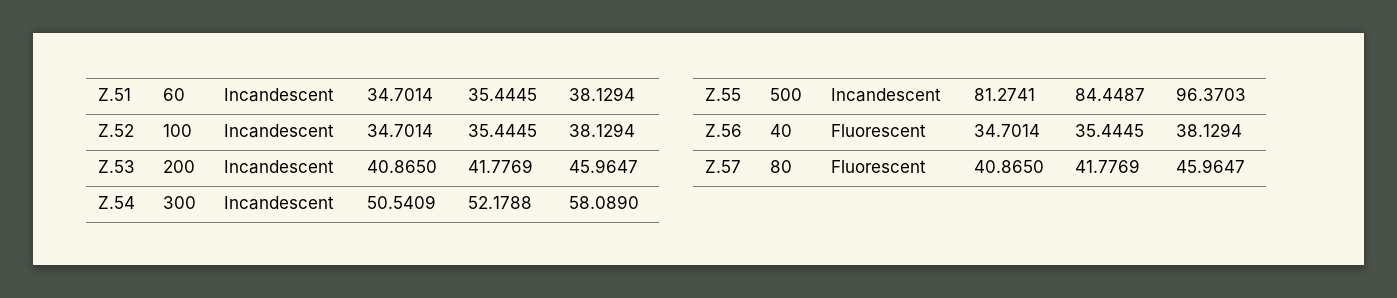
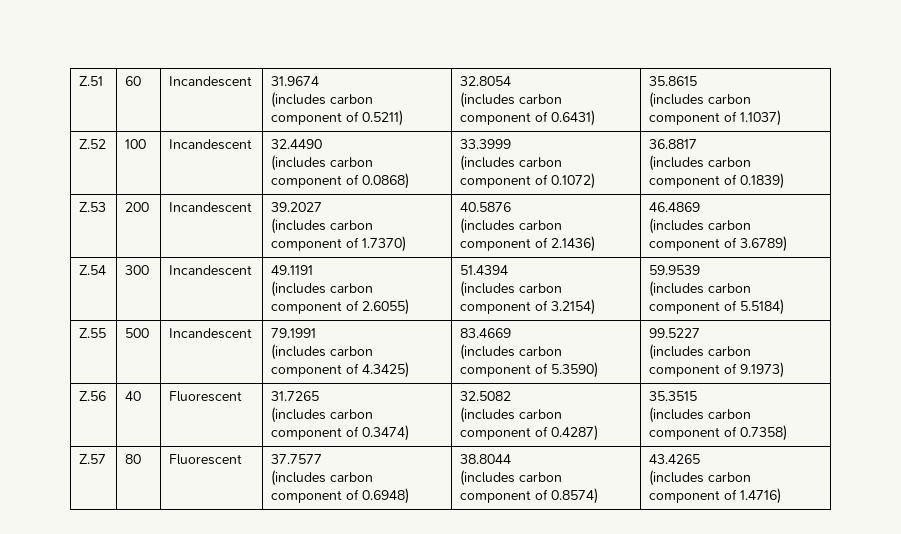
[366,88,433,101] [467,88,537,101] [568,87,635,101] [97,124,134,137] [162,124,192,137] [223,124,334,138] [366,124,433,137] [467,124,537,137] [568,123,635,137] [97,160,135,173] [162,160,195,173] [223,160,334,174] [366,160,437,173] [467,159,533,173] [568,159,638,173] [97,196,135,209] [162,196,196,209] [223,196,334,210] [366,195,436,209] [467,196,532,209] [568,195,639,209] [704,88,741,101] [769,88,802,101] [830,88,941,102] [973,88,1035,101] [1074,88,1145,101] [1175,87,1246,101] [704,124,742,137] [769,124,792,137] [830,124,926,137] [973,124,1040,137] [1074,124,1144,137] [1175,123,1242,137] [704,160,741,173] [769,160,792,173] [830,160,926,173] [973,160,1044,173] [1074,159,1140,173] [1175,159,1245,173] 34.7014 | 35.4445 | 38.1294 // Z.52 | 100 | Incandescent | 34.7014 | 35.4445 | 38.1294 // Z.53 | 200 | Incandescent | 40.8650 | 41.7769 | 45.9647 // Z.54 | 300 | Incandescent | 50.5409 | 52.1788 | 58.0890 // Z.55 | 500 | Incandescent | 81.2741 | 84.4487 | 96.3703 // Z.56 | 40 | Fluorescent | 34.7014 | 35.4445 | 38.1294 // Z.57 | 80 | Fluorescent | 40.8650 | 41.7769 | 45.9647 -> [271,76,320,86] [271,92,374,108] [271,110,404,126] [460,76,512,86] [460,92,563,108] [460,110,596,126] [649,76,698,86] [649,92,752,108] [649,110,782,126] [79,139,107,149] [125,139,147,149] [169,139,253,150] [271,139,323,149] [271,155,374,171] [271,173,410,189] [460,139,512,149] [460,155,563,171] [460,173,596,189] [649,139,698,149] [649,155,752,171] [649,173,785,189] [79,202,107,212] [125,202,150,212] [169,202,253,213] [271,202,323,212] [271,218,374,234] [271,236,407,252] [460,202,512,212] [460,218,563,234] [460,236,596,252] [649,202,701,212] [649,218,752,234] [649,236,788,252] [79,265,107,275] [125,265,150,275] [169,265,253,276] [271,265,314,275] [271,281,374,297] [271,299,410,315] [460,265,509,275] [460,281,563,297] [460,299,596,315] [649,265,701,275] [649,281,752,297] [649,299,785,315] [79,328,107,338] [125,328,150,338] [169,328,253,339] [271,328,317,338] [271,344,374,360] [271,362,410,378] [460,328,512,338] [460,344,563,360] [460,362,599,378] [649,328,701,338] [649,344,752,360] [649,362,785,378] [79,391,107,401] [125,391,142,401] [169,391,243,402] [271,391,320,401] [271,407,374,423] [271,425,410,441] [460,391,512,401] [460,407,563,423] [460,425,599,441] [649,391,698,401] [649,407,752,423] [649,425,788,441] [79,454,107,464] [125,454,142,464] [169,454,243,465] [271,454,323,464] [271,470,374,486] [271,488,410,504] [460,454,512,464] [460,470,563,486] [460,488,599,504] [649,454,701,464] [649,470,752,486] [649,488,782,504] 31.9674 // (includes carbon component of 0.5211) | 32.8054 // (includes carbon component of 0.6431) | 35.8615 // (includes carbon component of 1.1037) // Z.52 | 100 | Incandescent | 32.4490 // (includes carbon component of 0.0868) | 33.3999 // (includes carbon component of 0.1072) | 36.8817 // (includes carbon component of 0.1839) // Z.53 | 200 | Incandescent | 39.2027 // (includes carbon component of 1.7370) | 40.5876 // (includes carbon component of 2.1436) | 46.4869 // (includes carbon component of 3.6789) // Z.54 | 300 | Incandescent | 49.1191 // (includes carbon component of 2.6055) | 51.4394 // (includes carbon component of 3.2154) | 59.9539 // (includes carbon component of 5.5184) // Z.55 | 500 | Incandescent | 79.1991 // (includes carbon component of 4.3425) | 83.4669 // (includes carbon component of 5.3590) | 99.5227 // (includes carbon component of 9.1973) // Z.56 | 40 | Fluorescent | 31.7265 // (includes carbon component of 0.3474) | 32.5082 // (includes carbon component of 0.4287) | 35.3515 // (includes carbon component of 0.7358) // Z.57 | 80 | Fluorescent | 37.7577 // (includes carbon component of 0.6948) | 38.8044 // (includes carbon component of 0.8574) | 43.4265 // (includes carbon component of 1.4716)

